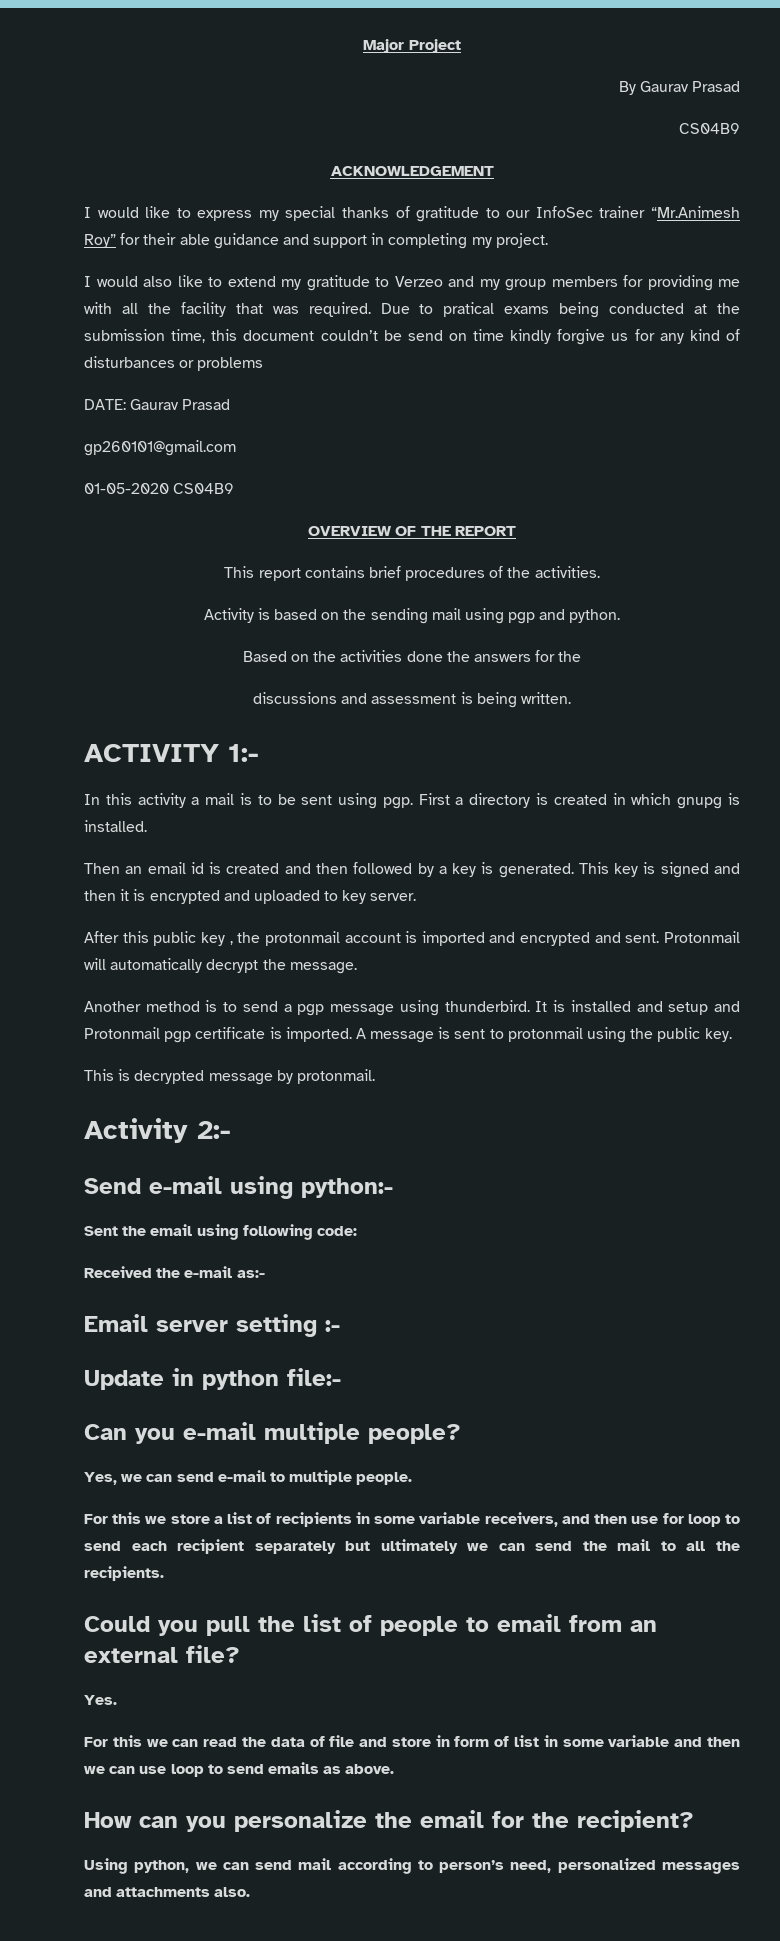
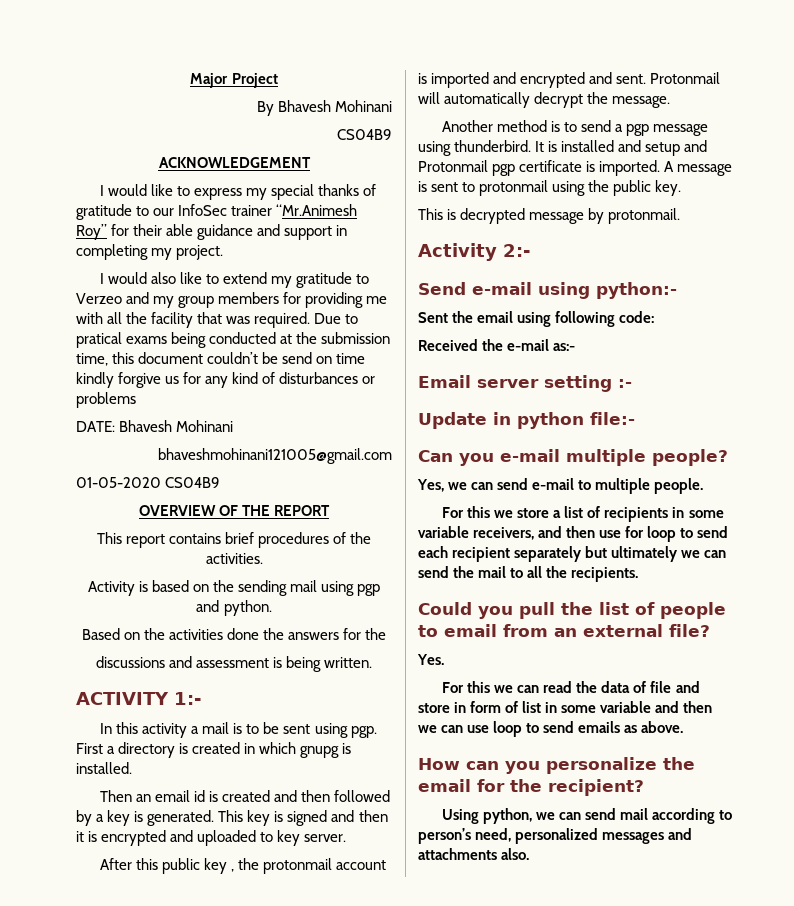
[639,81,740,92] Gaurav Prasad -> [277,100,392,112] Bhavesh Mohinani
[130,399,231,410] [84,440,236,456] Gaurav Prasad // gp260101@gmail.com -> [119,420,234,432] [157,448,392,464] Bhavesh Mohinani // bhaveshmohinani121005@gmail.com

